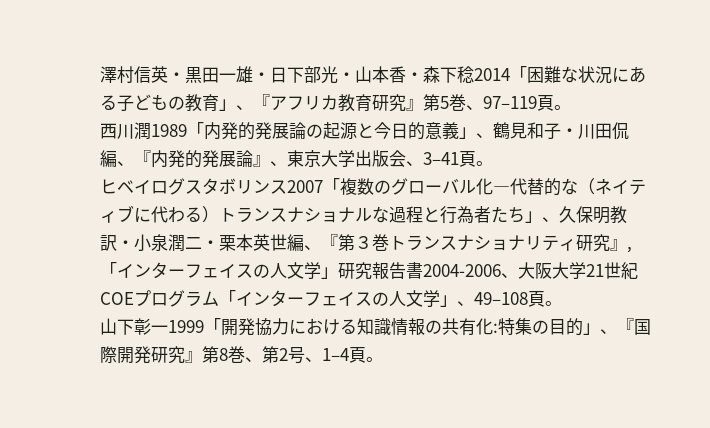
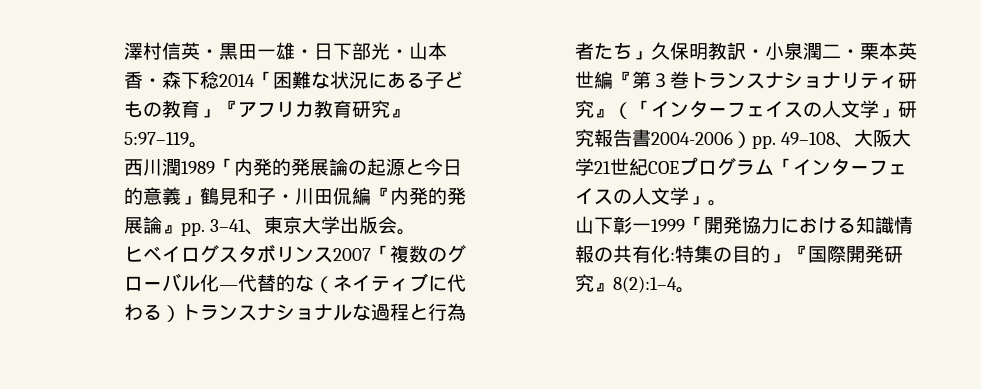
[236,105,254,110] 、 -> (220, 113) none
[423,94,555,111] 第5巻、97–119頁 -> [124,132,190,145] 5:97–119
[476,133,494,138] 、 -> (201, 200) none
[117,161,135,166] 、 -> (372, 196) none
(271, 161) none -> [181,219,247,236] pp. 3–41
[406,151,477,167] 、3–41頁 -> (398, 225) none
[542,217,560,222] 、 -> (652, 55) none
[304,245,322,250] 、 -> (614, 80) none
[627,246,633,253] , -> [613,102,633,119] （
(502, 270) none -> [733,131,836,149] ）pp. 49–108
[457,291,546,307] 、49–108頁 -> (709, 200) none
[600,329,618,334] 、 -> (790, 258) none
[202,346,367,364] 第8巻、第2号、1–4頁 -> [613,276,678,293] 8(2):1–4

